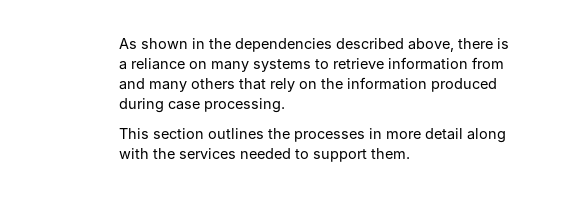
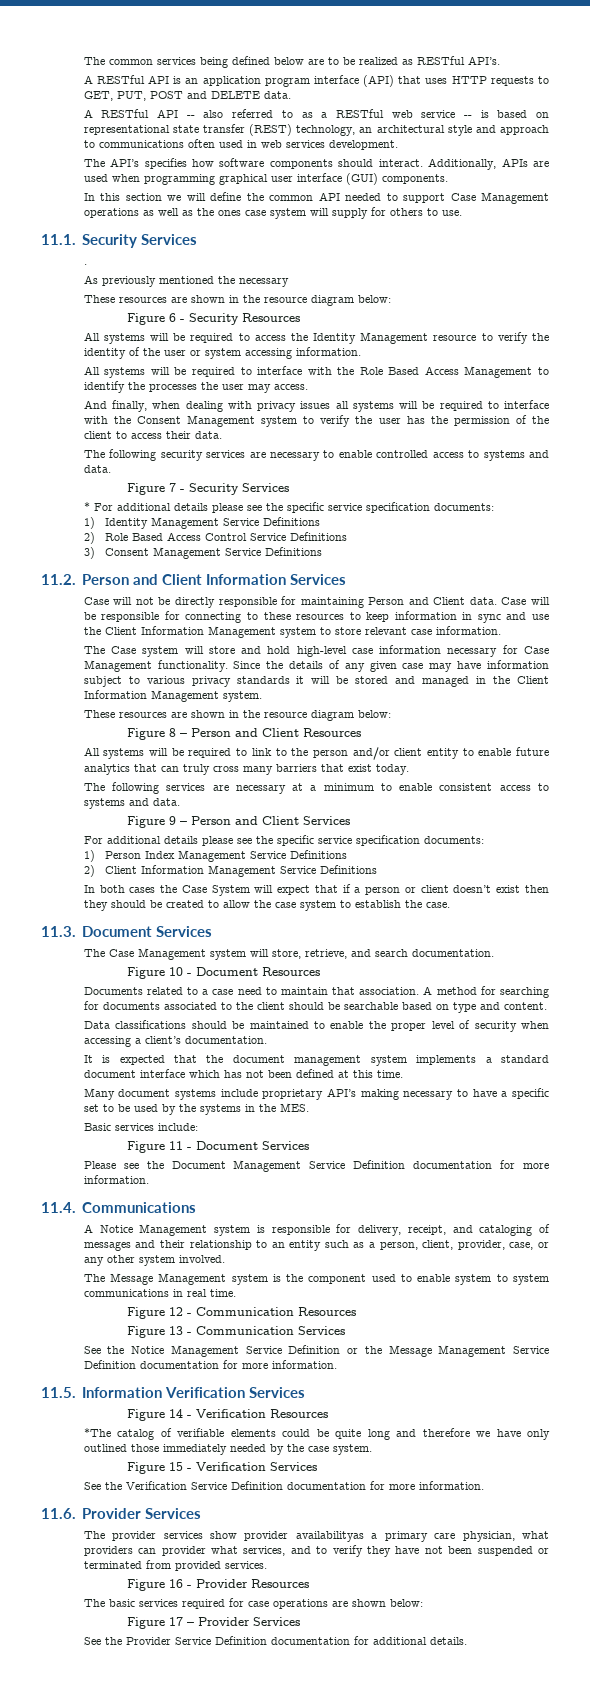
[118,38,509,52] [118,57,504,72] [118,77,497,92] [118,98,285,113] [118,128,506,143] [118,148,410,162] As shown in the dependencies described above, there is a reliance on many systems to retrieve information from and many others that rely on the information produced during case processing. // This section outlines the processes in more detail along with the services needed to support them. -> [83,56,500,68] [83,75,550,87] [83,91,291,101] [83,109,549,118] [83,124,550,136] [83,139,398,150] [83,158,549,170] [83,173,448,185] [83,192,549,204] [83,207,462,219] [41,234,197,248] [83,264,87,265] [83,275,289,287] [83,295,391,306] [126,313,300,325] [83,332,550,344] [83,347,361,359] [83,366,549,378] [83,381,308,393] [83,400,549,412] [83,415,550,427] [83,431,222,439] [83,449,549,461] [83,465,111,473] [126,483,289,495] [83,502,494,513] [83,517,321,529] [83,532,348,544] [83,547,323,559] [41,574,346,585] [83,596,550,608] [83,611,549,623] [83,626,501,638] [83,645,549,657] [83,660,549,672] [83,676,549,687] [83,690,262,702] [83,710,391,721] [126,728,361,740] [83,747,549,760] [83,764,409,775] [83,782,549,794] [83,798,180,809] [126,816,350,828] [83,835,484,846] [83,850,348,862] [83,865,378,877] [83,884,550,896] [83,900,450,911] [41,926,212,937] [83,948,494,960] [126,967,320,979] [83,986,550,998] [83,1001,547,1013] [83,1020,549,1032] [83,1036,267,1047] [83,1055,549,1066] [83,1069,403,1078] [83,1088,550,1100] [83,1103,309,1115] [83,1123,198,1131] [126,1141,309,1153] [83,1160,549,1172] [83,1175,149,1184] [41,1202,196,1213] [83,1224,550,1236] [83,1240,549,1251] [83,1255,225,1266] [83,1273,549,1285] [83,1289,236,1297] [126,1307,356,1319] [126,1326,345,1338] [83,1345,549,1357] [83,1360,337,1369] [41,1387,305,1398] [126,1409,328,1421] [83,1428,550,1440] [83,1444,372,1455] [126,1462,317,1474] [83,1481,484,1490] [41,1508,201,1519] [83,1531,549,1542] [83,1545,550,1557] [83,1560,267,1571] [126,1579,309,1591] [83,1598,423,1609] [126,1617,300,1629] [83,1636,467,1645] The common services being defined below are to be realized as RESTful API’s. // A RESTful API is an application program interface (API) that uses HTTP requests to GET, PUT, POST and DELETE data. // A RESTful API -- also referred to as a RESTful web service -- is based on representational state transfer (REST) technology, an architectural style and approach to communications often used in web services development. // The API’s specifies how software components should interact. Additionally, APIs are used when programming graphical user interface (GUI) components. // In this section we will define the common API needed to support Case Management operations as well as the ones case system will supply for others to use. // 11.1. Security Services // . // As previously mentioned the necessary // These resources are shown in the resource diagram below: // Figure 6 - Security Resources // All systems will be required to access the Identity Management resource to verify the identity of the user or system accessing information. // All systems will be required to interface with the Role Based Access Management to identify the processes the user may access. // And finally, when dealing with privacy issues all systems will be required to interface with the Consent Management system to verify the user has the permission of the client to access their data. // The following security services are necessary to enable controlled access to systems and data. // Figure 7 - Security Services // * For additional details please see the specific service specification documents: // 1) Identity Management Service Definitions // 2) Role Based Access Control Service Definitions // 3) Consent Management Service Definitions // 11.2. Person and Client Information Services // Case will not be directly responsible for maintaining Person and Client data. Case will be responsible for connecting to these resources to keep information in sync and use the Client Information Management system to store relevant case information. // The Case system will store and hold high-level case information necessary for Case Management functionality. Since the details of any given case may have information subject to various privacy standards it will be stored and managed in the Client Information Management system. // These resources are shown in the resource diagram below: // Figure 8 – Person and Client Resources // All systems will be required to link to the person and/or client entity to enable future analytics that can truly cross many barriers that exist today. // The following services are necessary at a minimum to enable consistent access to systems and data. // Figure 9 – Person and Client Services // For additional details please see the specific service specification documents: // 1) Person Index Management Service Definitions // 2) Client Information Management Service Definitions // In both cases the Case System will expect that if a person or client doesn’t exist then they should be created to allow the case system to establish the case. // 11.3. Document Services // The Case Management system will store, retrieve, and search documentation. // Figure 10 - Document Resources // Documents related to a case need to maintain that association. A method for searching for documents associated to the client should be searchable based on type and content. // Data classifications should be maintained to enable the proper level of security when accessing a client’s documentation. // It is expected that the document management system implements a standard document interface which has not been defined at this time. // Many document systems include proprietary API’s making necessary to have a specific set to be used by the systems in the MES. // Basic services include: // Figure 11 - Document Services // Please see the Document Management Service Definition documentation for more information. // 11.4. Communications // A Notice Management system is responsible for delivery, receipt, and cataloging of messages and their relationship to an entity such as a person, client, provider, case, or any other system involved. // The Message Management system is the component used to enable system to system communications in real time. // Figure 12 - Communication Resources // Figure 13 - Communication Services // See the Notice Management Service Definition or the Message Management Service Definition documentation for more information. // 11.5. Information Verification Services // Figure 14 - Verification Resources // *The catalog of verifiable elements could be quite long and therefore we have only outlined those immediately needed by the case system. // Figure 15 - Verification Services // See the Verification Service Definition documentation for more information. // 11.6. Provider Services // The provider services show provider availabilityas a primary care physician, what providers can provider what services, and to verify they have not been suspended or terminated from provided services. // Figure 16 - Provider Resources // The basic services required for case operations are shown below: // Figure 17 – Provider Services // See the Provider Service Definition documentation for additional details.

